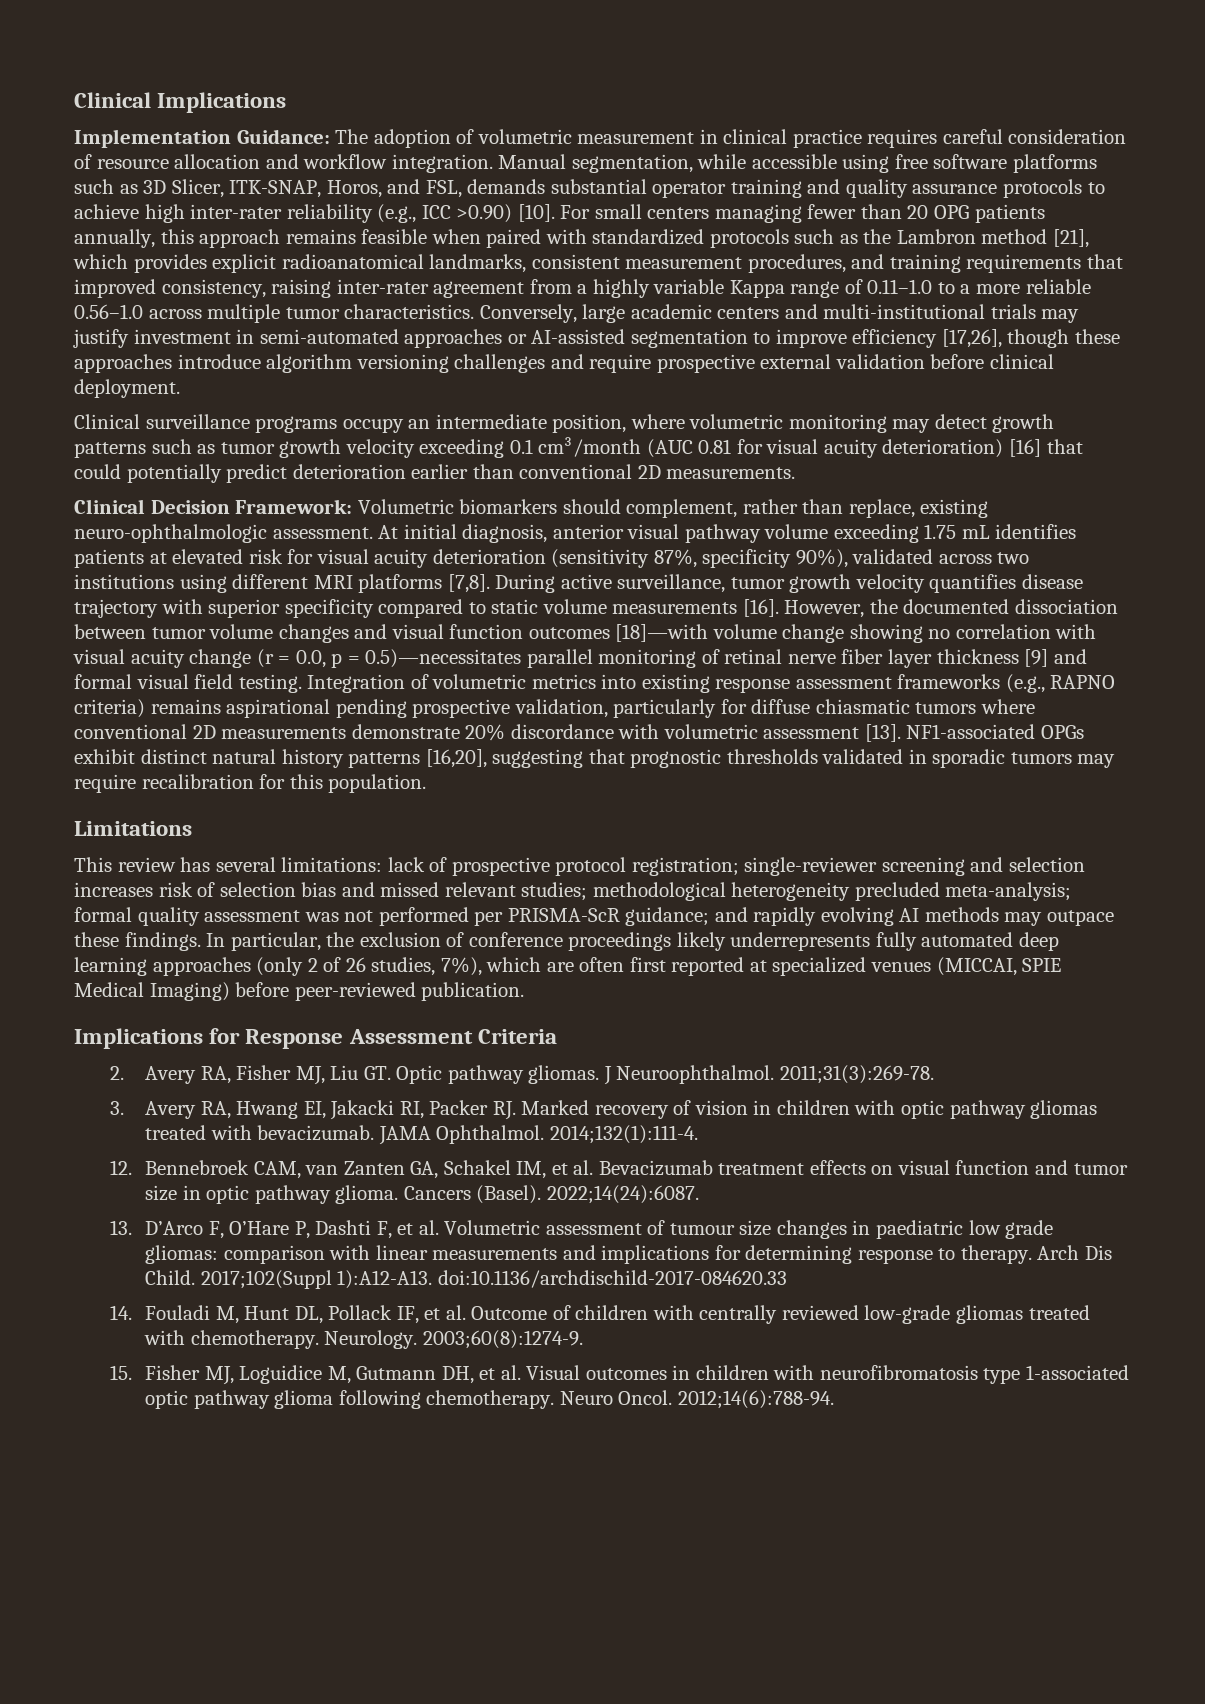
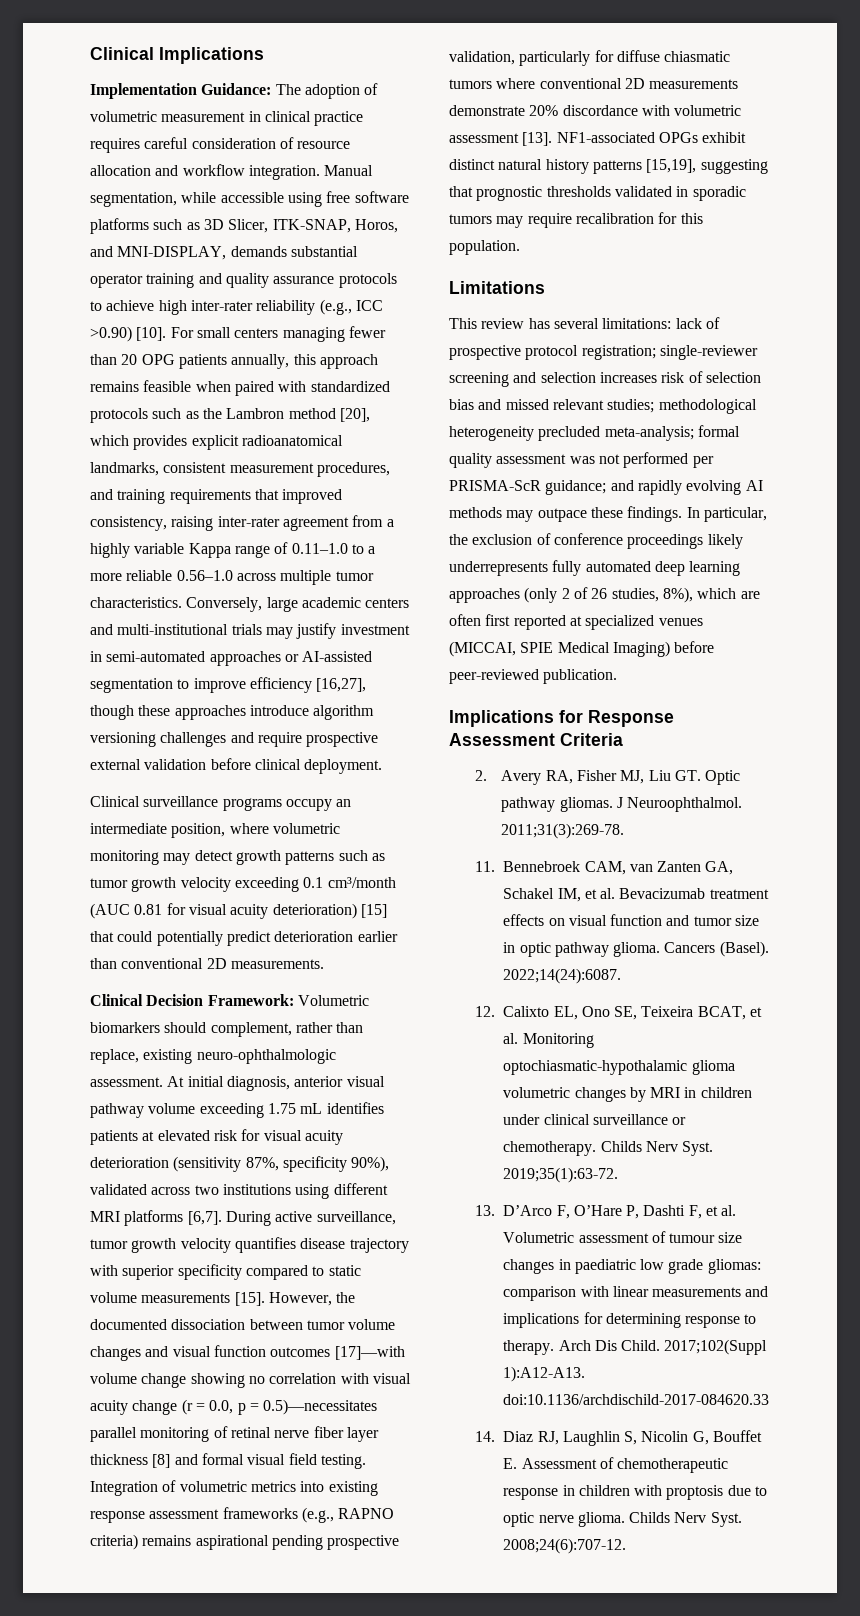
[425,180,462,198] FSL, -> [117,246,227,260] MNI-DISPLAY,
[1053,229,1090,248] [21], -> [339,408,370,422] [20],
[941,329,1002,348] [17,26], -> [316,678,367,692] [16,27],
[1009,439,1042,457] [16] -> [360,904,387,918] [15]
[447,574,490,593] [7,8]. -> [187,1211,222,1225] [6,7].
[742,599,779,617] [16]. -> [234,1292,265,1306] [15].
[615,624,709,642] [18]—with -> [334,1346,405,1360] [17]—with
[1024,649,1049,667] [9] -> [152,1454,171,1468] [8]
[425,749,487,768] [16,20], -> [646,159,697,173] [15,19],
[440,957,482,976] 7%), -> [662,587,693,603] 8%),
[109,1100,1098,1120] [144,1125,698,1145] [109,1160,132,1175] 3. Avery RA, Hwang EI, Jakacki RI, Packer RJ. Marked recovery of vision in children with optic pathway gliomas treated with bevacizumab. JAMA Ophthalmol. 2014;132(1):111-4. // 12. -> [475,861,496,872] 11.
(699, 1194) none -> [475,1006,763,1020] [503,1033,594,1048] [503,1060,735,1075] [503,1087,752,1102] [503,1114,687,1125] [503,1141,714,1156] [503,1167,619,1183] // 12. Calixto EL, Ono SE, Teixeira BCAT, et al. Monitoring optochiasmatic-hypothalamic glioma volumetric changes by MRI in children under clinical surveillance or chemotherapy. Childs Nerv Syst. 2019;35(1):63-72.
[144,1305,1090,1324] [143,1330,583,1349] [109,1365,1130,1385] [144,1390,834,1409] Fouladi M, Hunt DL, Pollack IF, et al. Outcome of children with centrally reviewed low-grade gliomas treated with chemotherapy. Neurology. 2003;60(8):1274-9. // 15. Fisher MJ, Loguidice M, Gutmann DH, et al. Visual outcomes in children with neurofibromatosis type 1-associated optic pathway glioma following chemotherapy. Neuro Oncol. 2012;14(6):788-94. -> [503,1430,763,1446] [503,1457,729,1473] [503,1485,768,1500] [503,1512,742,1527] [503,1538,627,1554] Diaz RJ, Laughlin S, Nicolin G, Bouffet E. Assessment of chemotherapeutic response in children with proptosis due to optic nerve glioma. Childs Nerv Syst. 2008;24(6):707-12.

